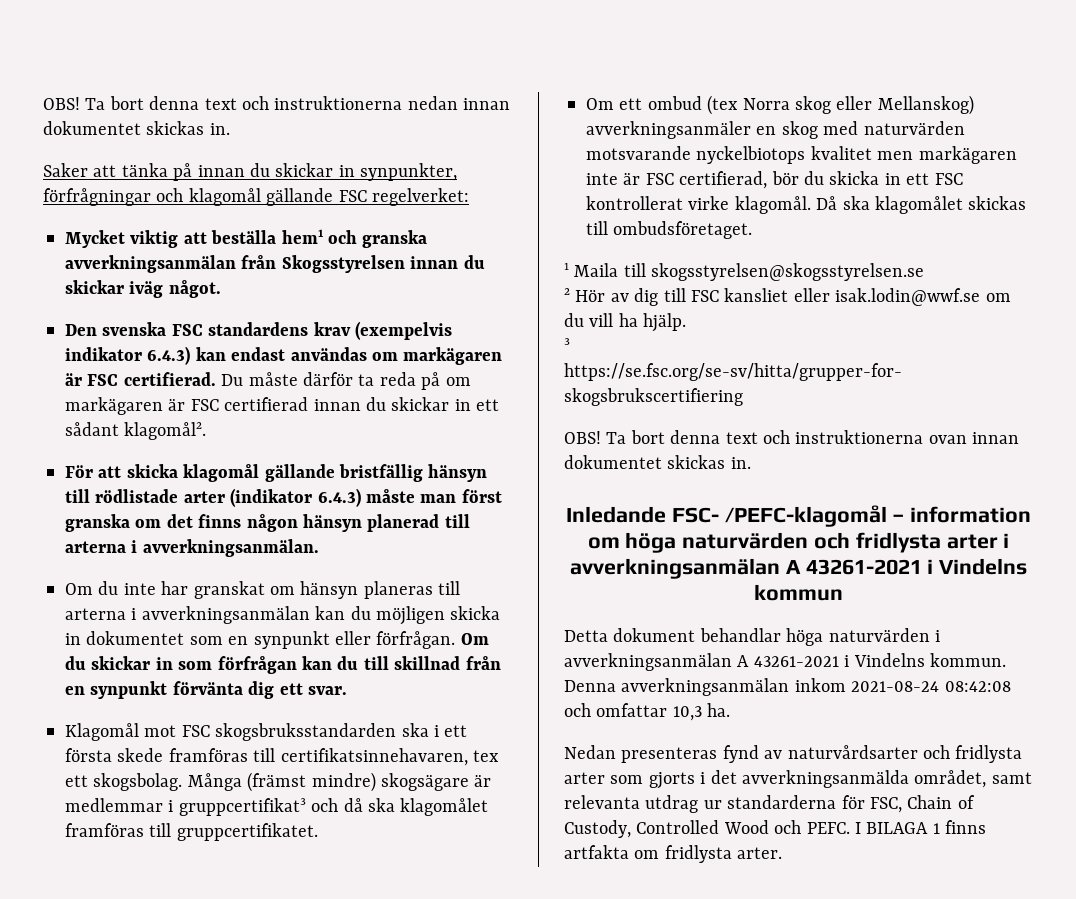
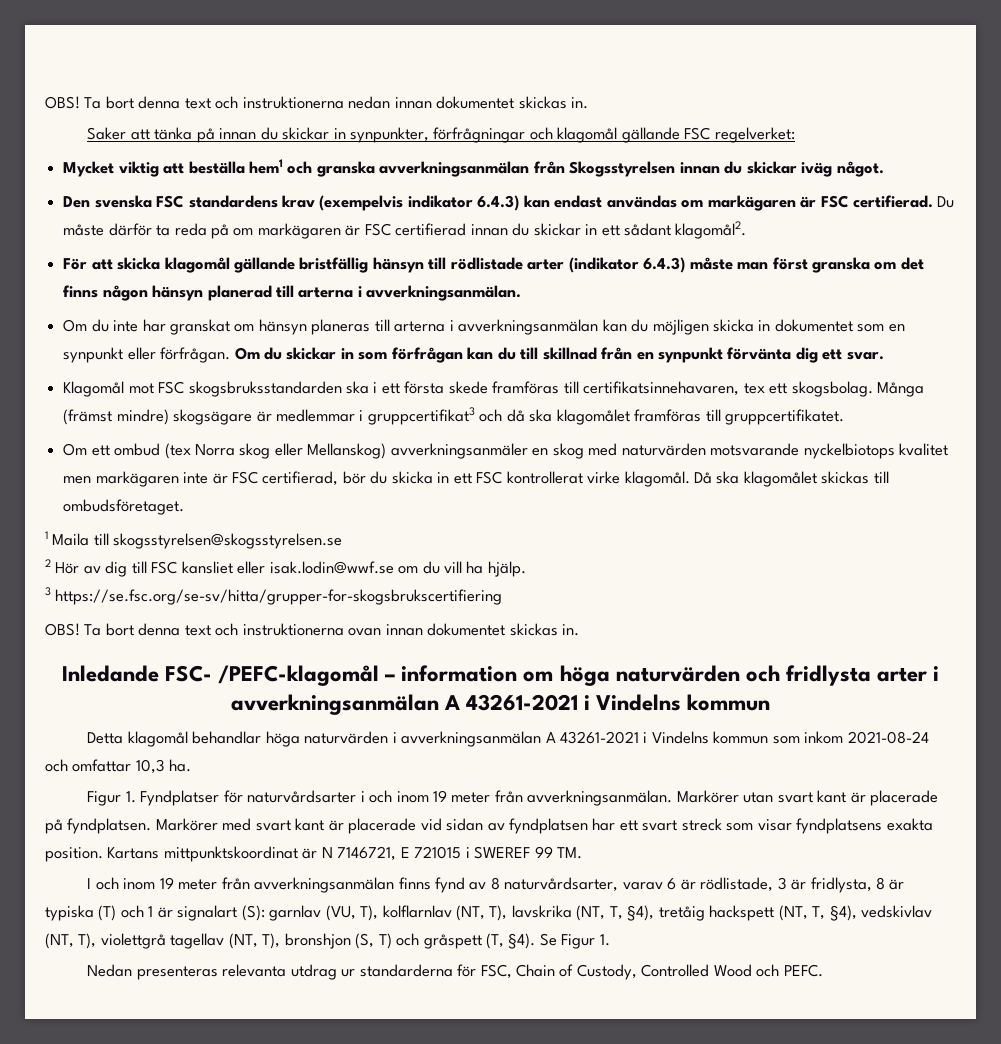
[613,628,696,642] dokument -> [127,731,188,747] klagomål
[930,653,1006,667] [564,678,790,696] kommun. Denna avverkningsanmälan -> [713,731,800,744] kommun som
[944,681,1011,692] 08:42:08 -> (929, 737) none
[564,745,1023,763] [564,770,1032,789] Nedan presenteras fynd av naturvårdsarter och fridlysta arter som gjorts i det avverkningsanmälda området, samt -> [87,790,939,806] [45,818,933,834] [45,846,583,862] [87,877,905,893] [45,905,933,921] [45,933,610,949] [87,964,218,980] Figur 1. Fyndplatser för naturvårdsarter i och inom 19 meter från avverkningsanmälan. Markörer utan svart kant är placerade på fyndplatsen. Markörer med svart kant är placerade vid sidan av fyndplatsen har ett svart streck som visar fyndplatsens exakta position. Kartans mittpunktskoordinat är N 7146721, E 721015 i SWEREF 99 TM. // I och inom 19 meter från avverkningsanmälan finns fynd av 8 naturvårdsarter, varav 6 är rödlistade, 3 är fridlysta, 8 är typiska (T) och 1 är signalart (S): garnlav (VU, T), kolflarnlav (NT, T), lavskrika (NT, T, §4), tretåig hackspett (NT, T, §4), vedskivlav (NT, T), violettgrå tagellav (NT, T), bronshjon (S, T) och gråspett (T, §4). Se Figur 1. // Nedan presenteras
[855,820,987,834] [564,845,783,863] I BILAGA 1 finns artfakta om fridlysta arter. -> (823, 970) none

